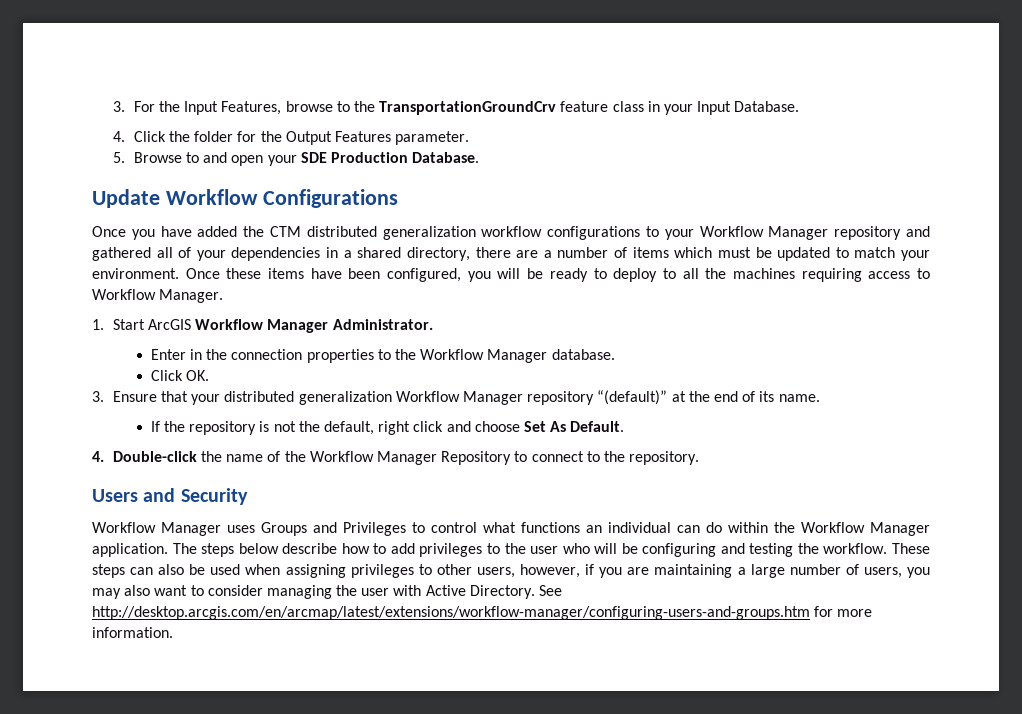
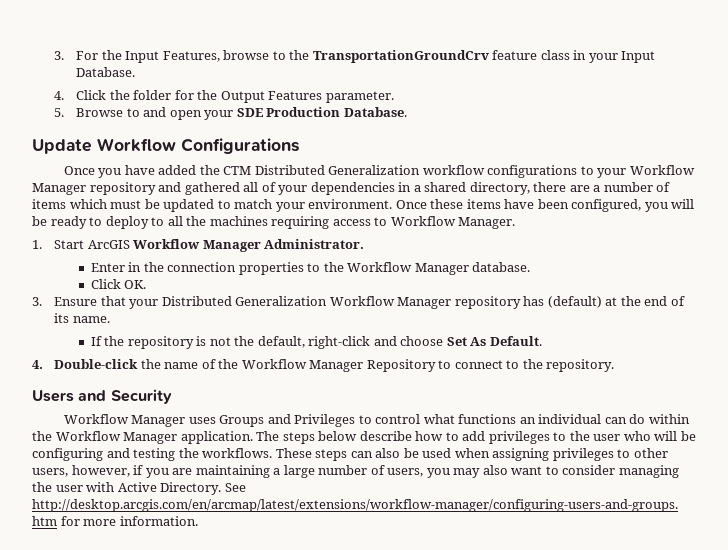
[306,226,476,240] distributed generalization -> [254,165,421,175] Distributed Generalization
[224,390,668,405] distributed generalization Workflow Manager repository “(default)” -> [161,296,602,309] Distributed Generalization Workflow Manager repository has (default)
[378,421,444,435] right click -> [308,336,371,349] right-click
[823,543,888,554] workflow. -> [202,448,273,458] workflows.

